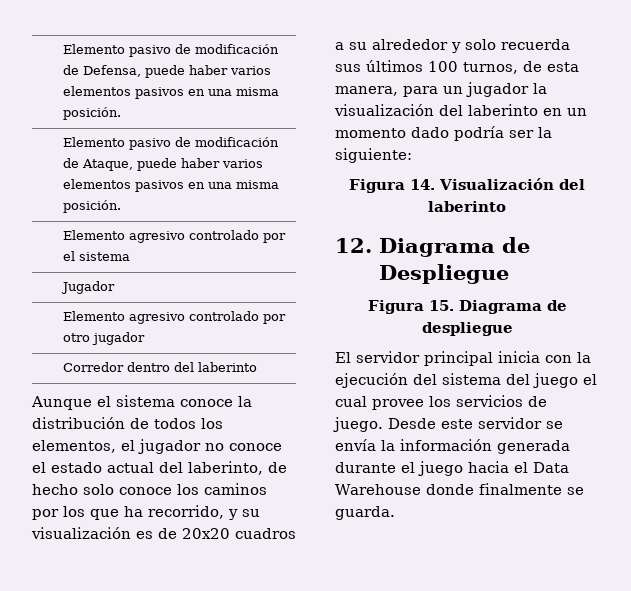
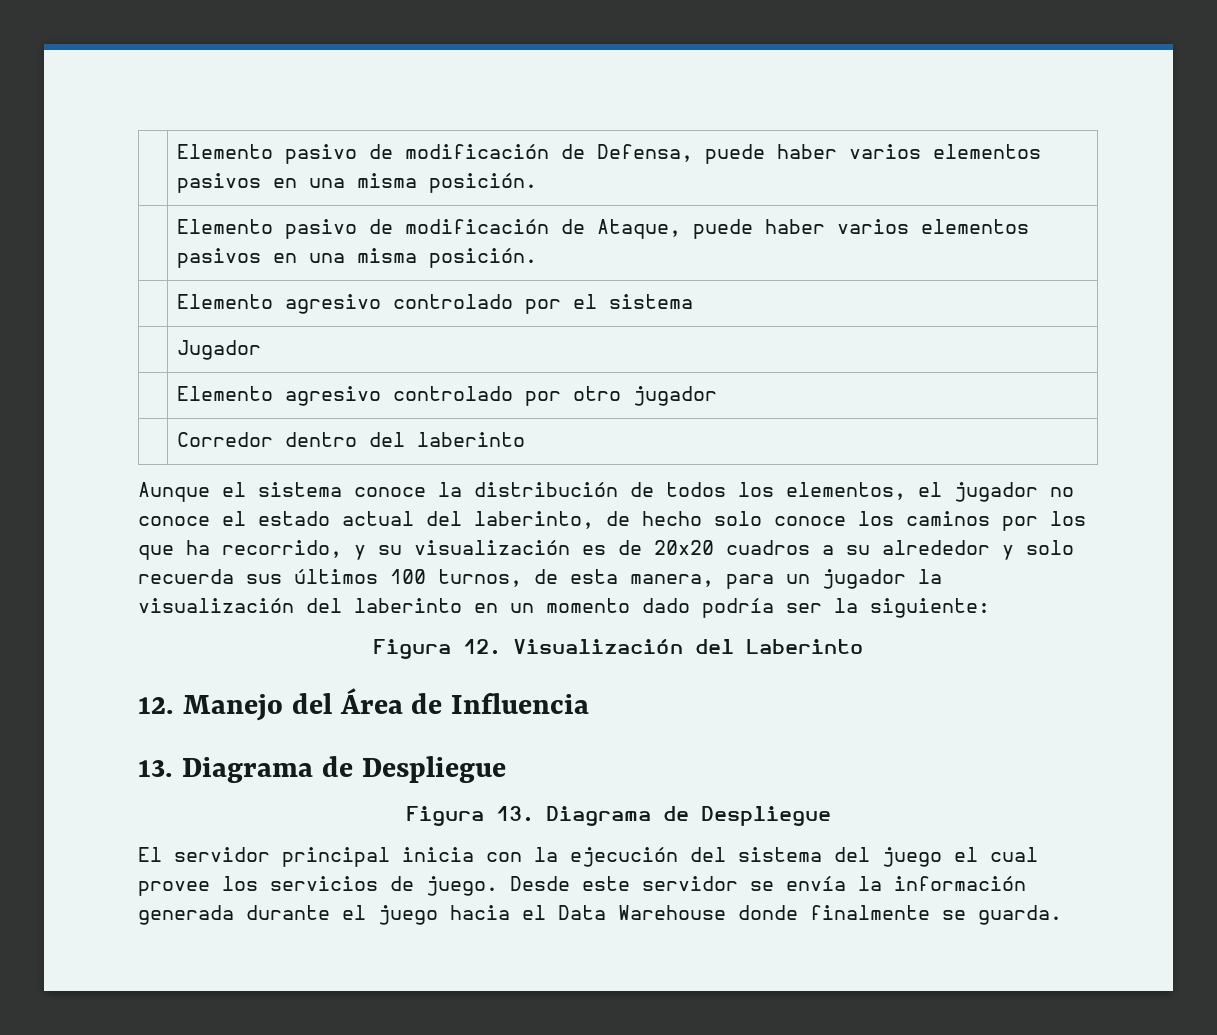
[410,179,435,190] 14. -> [463,639,501,655] 12.
[428,201,506,212] [335,238,372,253] laberinto // 12. -> [746,639,863,654] [138,688,590,721] [138,760,172,777] Laberinto // 12. Manejo del Área de Influencia // 13.
[428,300,567,314] [421,322,513,336] 15. Diagrama de despliegue -> [495,806,831,826] 13. Diagrama de Despliegue

